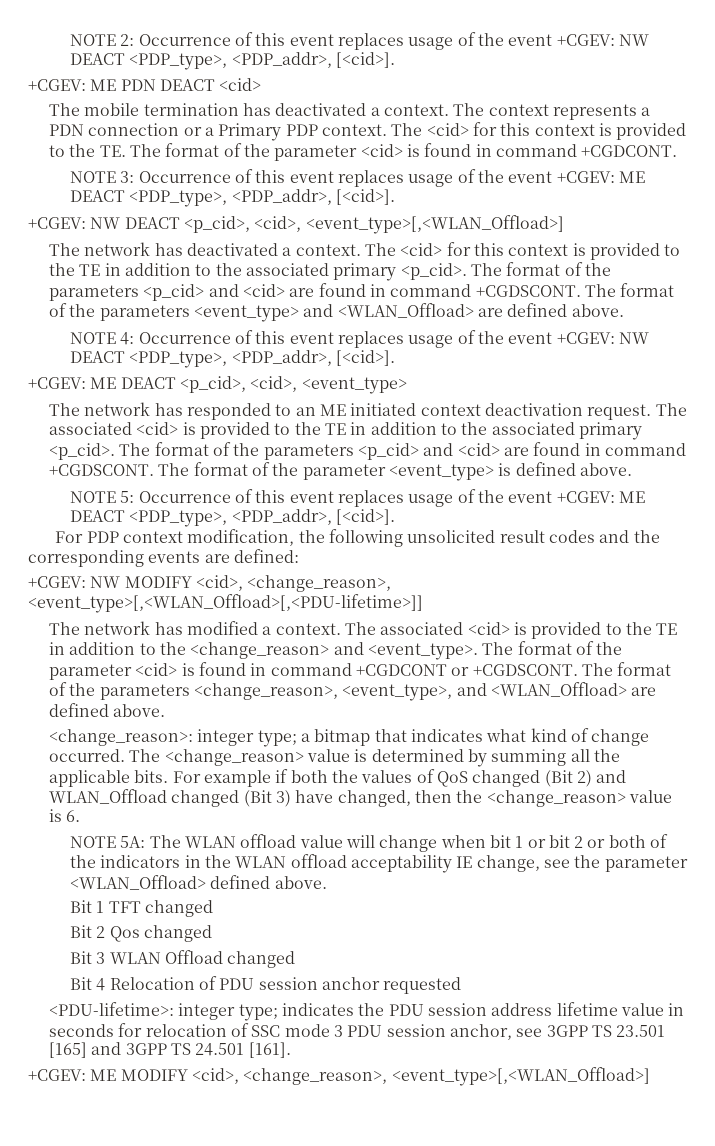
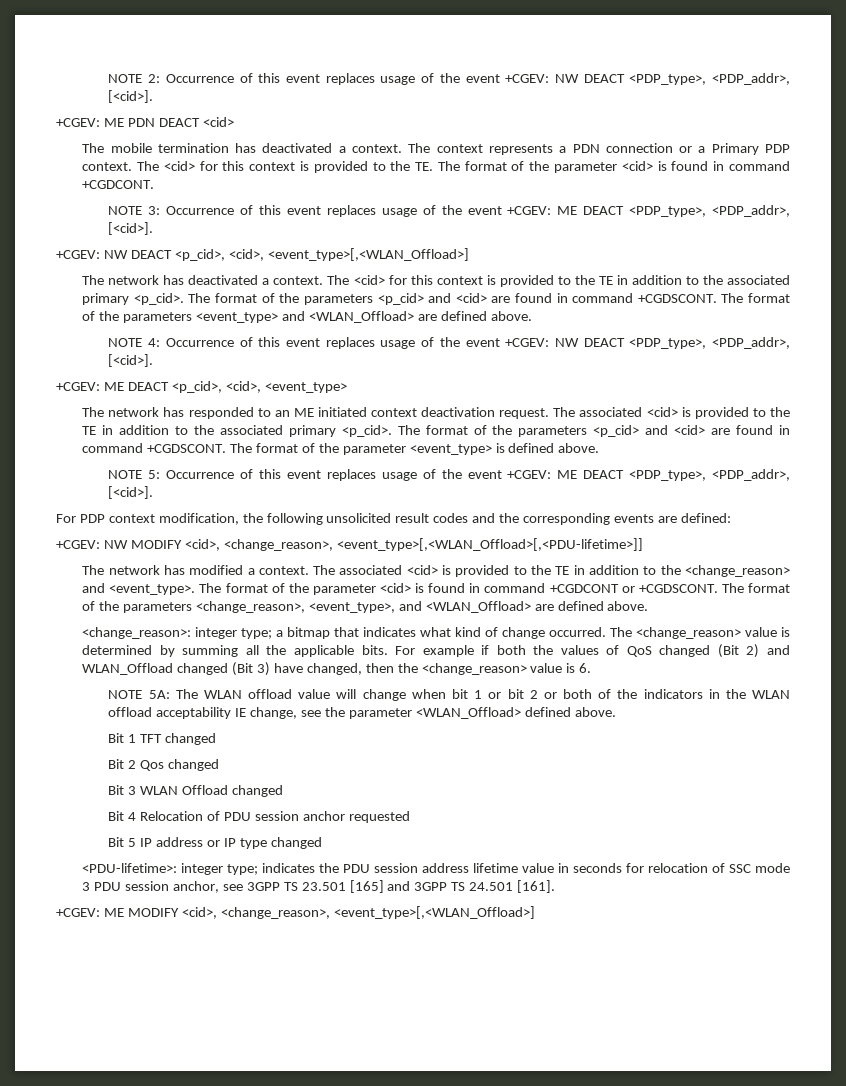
(462, 985) none -> [108,837,322,849] // Bit 5 IP address or IP type changed

